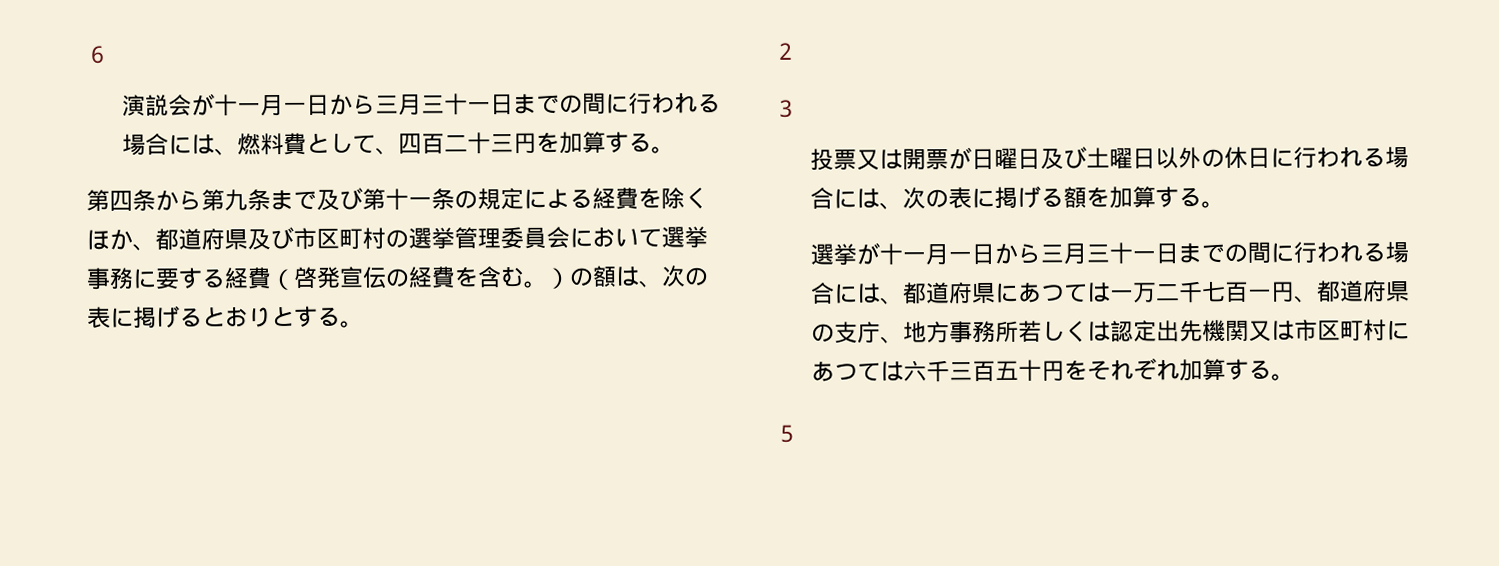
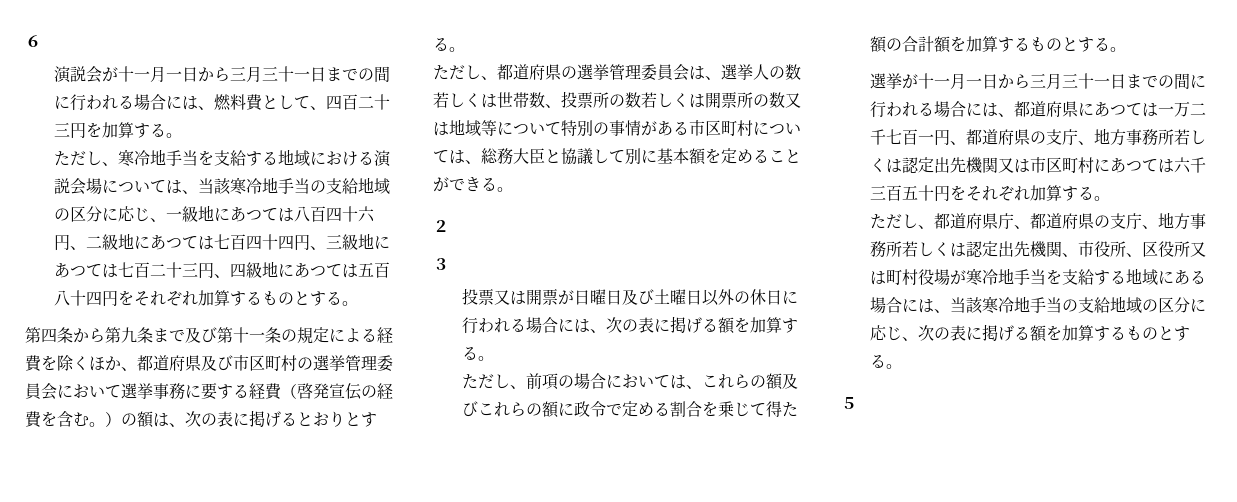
(676, 150) none -> [53,149,392,167] [53,177,390,195] [53,205,375,222] [53,233,390,251] [53,261,390,279] [53,290,358,307] // ただし、寒冷地手当を支給する地域における演説会場については、当該寒冷地手当の支給地域の区分に応じ、一級地にあつては八百四十六円、二級地にあつては七百四十四円、三級地にあつては七百二十三円、四級地にあつては五百八十四円をそれぞれ加算するものとする。
(364, 324) none -> [433,64,801,81] [433,91,801,108] [433,119,801,137] [433,148,801,165] [433,177,513,192] // ただし、都道府県の選挙管理委員会は、選挙人の数若しくは世帯数、投票所の数若しくは開票所の数又は地域等について特別の事情がある市区町村については、総務大臣と協議して別に基本額を定めることができる。
(1226, 204) none -> [461,373,798,390] [461,401,798,418] [869,36,1126,53] // ただし、前項の場合においては、これらの額及びこれらの額に政令で定める割合を乗じて得た額の合計額を加算するものとする。
(1296, 377) none -> [869,212,1206,230] [869,241,1206,257] [869,268,1206,286] [869,296,1206,314] [869,324,1190,342] [869,354,902,369] // ただし、都道府県庁、都道府県の支庁、地方事務所若しくは認定出先機関、市役所、区役所又は町村役場が寒冷地手当を支給する地域にある場合には、当該寒冷地手当の支給地域の区分に応じ、次の表に掲げる額を加算するものとする。

